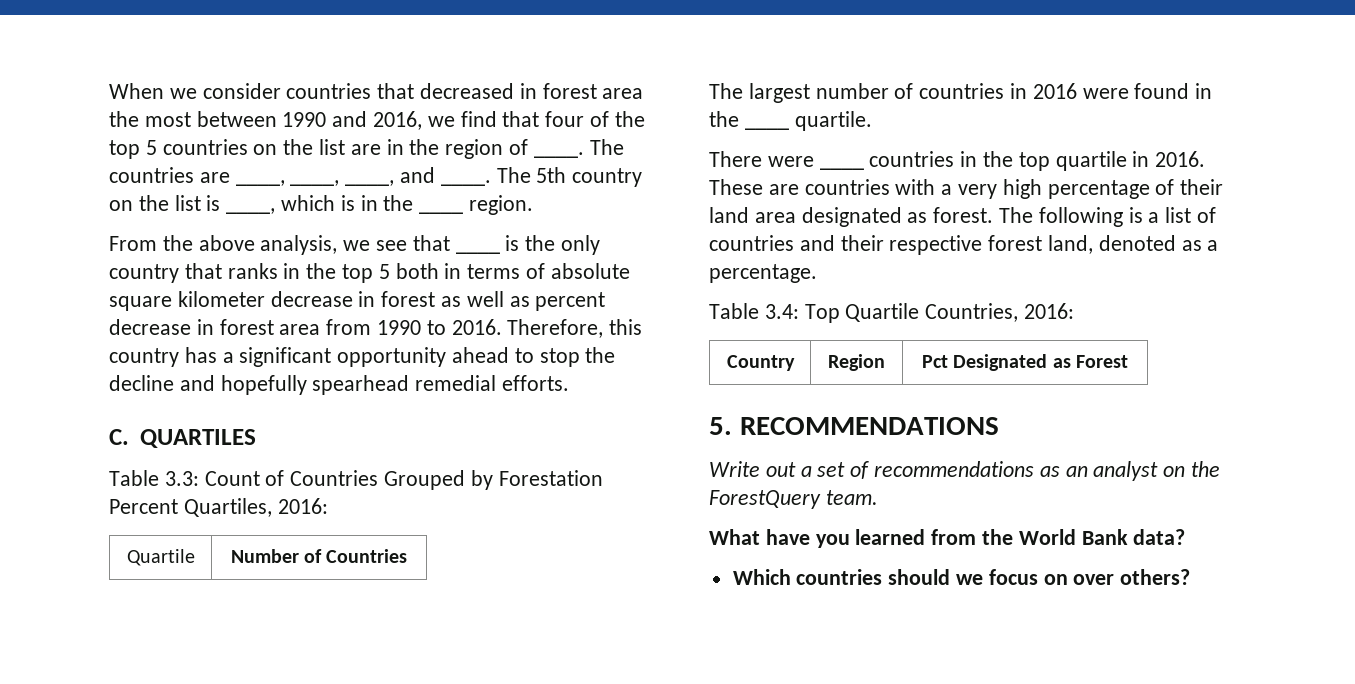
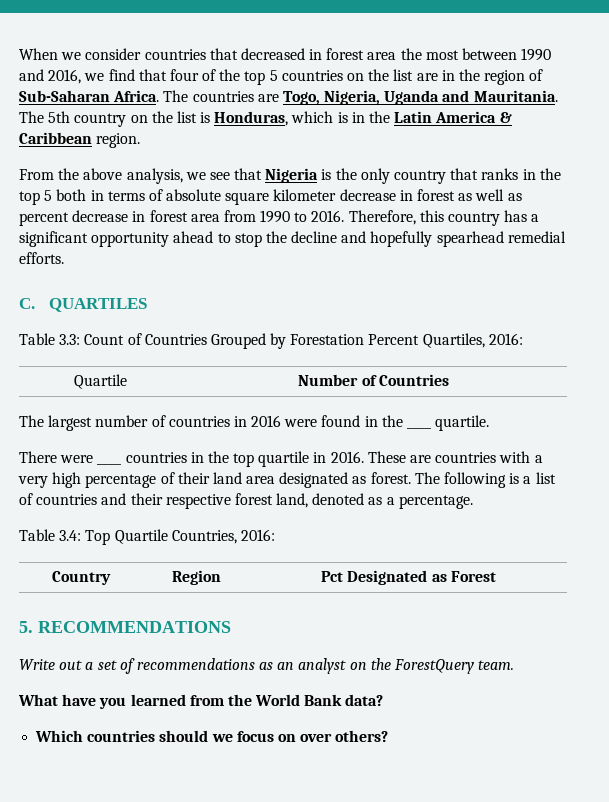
[533,152,584,158] ____. -> [19,90,160,102] Sub-Saharan Africa.
[235,167,491,186] ____, ____, ____, and ____. -> [282,90,558,105] Togo, Nigeria, Uganda and Mauritania.
[226,208,276,214] ____, -> [214,111,289,126] Honduras,
[419,211,464,214] ____ -> [394,111,512,123] [19,132,92,144] Latin America & Caribbean
[455,251,500,254] ____ -> [265,168,319,183] Nigeria

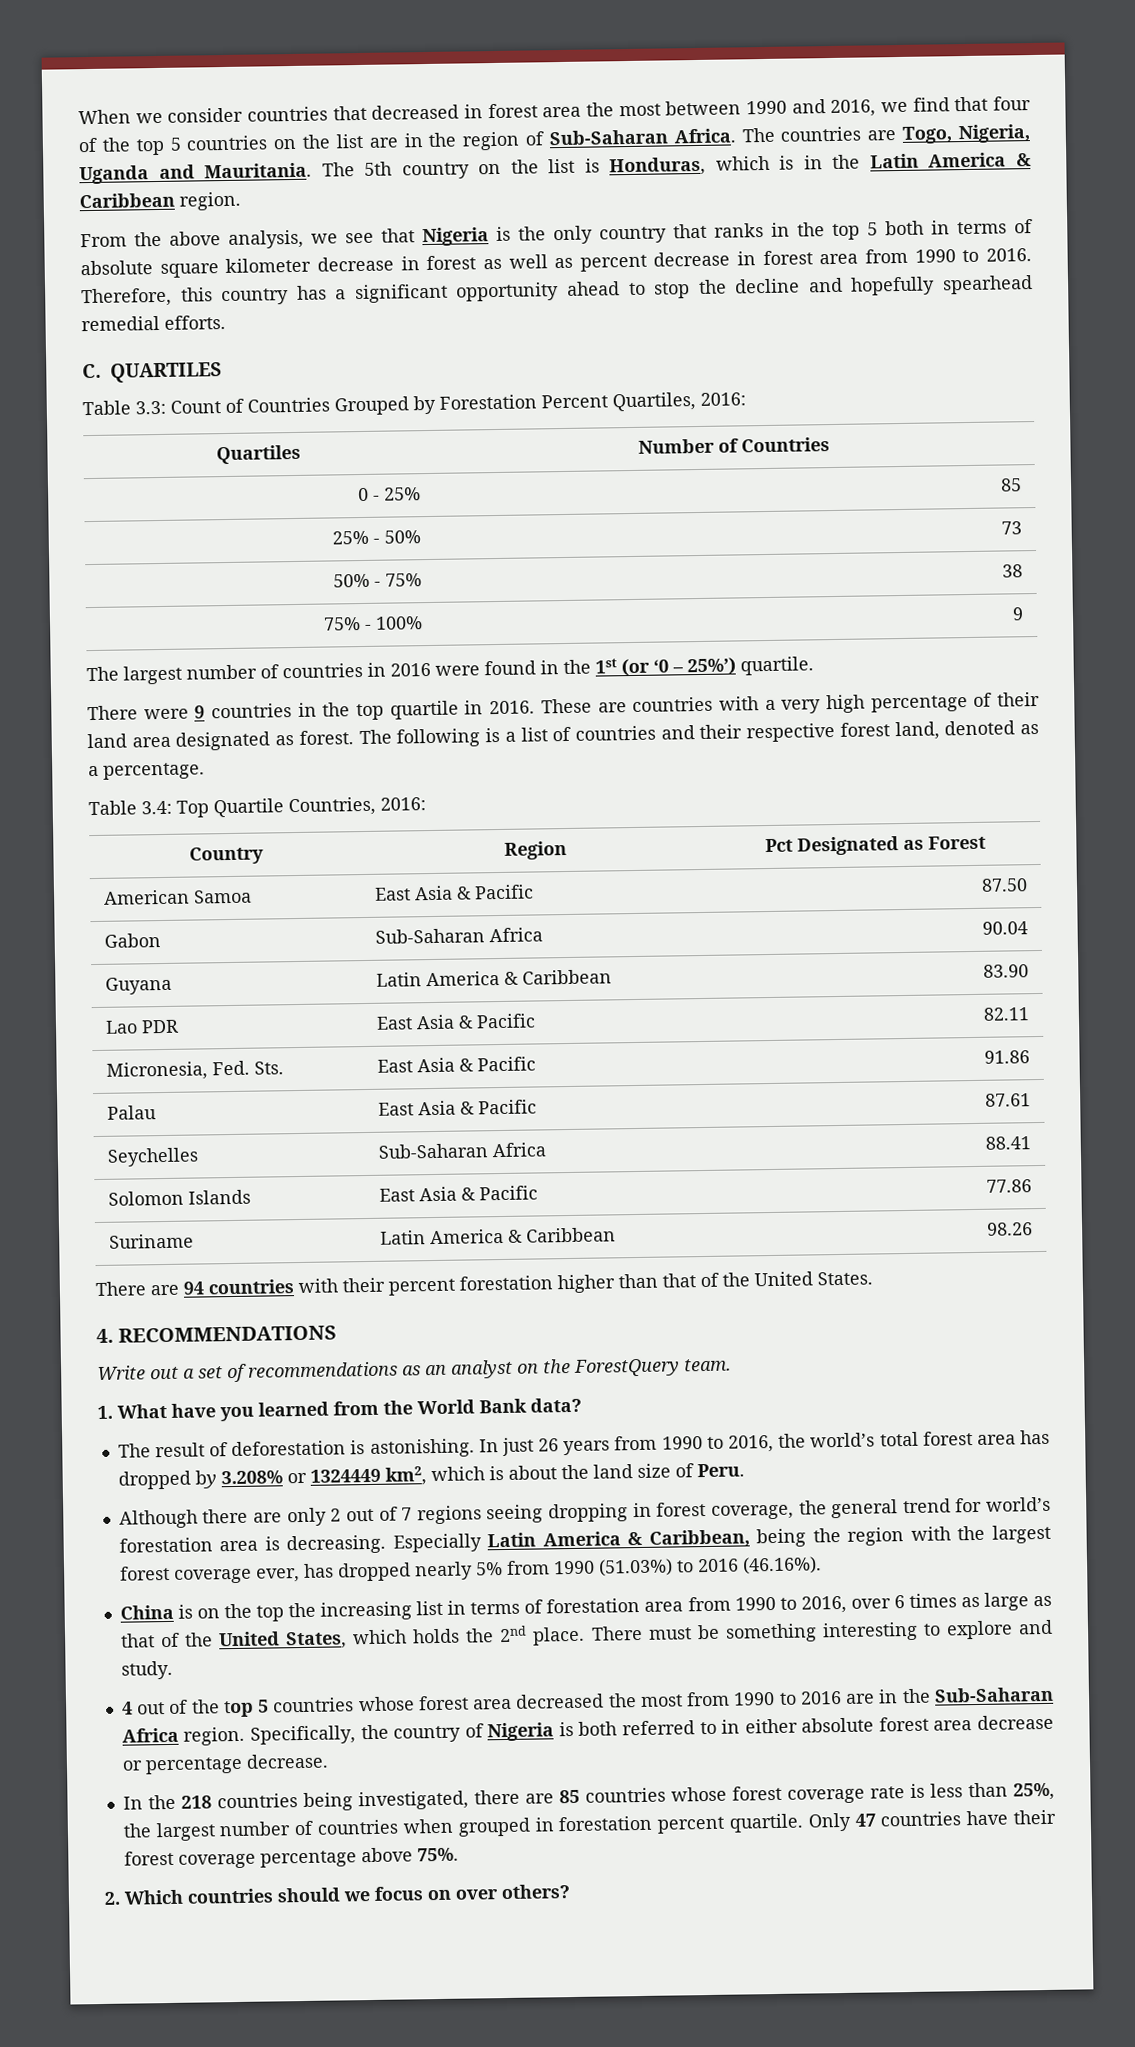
[73,374,127,389] Quartile -> [216,444,301,465] Quartiles
(449, 380) none -> [357,487,421,502] [999,478,1022,492] [331,530,421,545] [1000,521,1022,535] [332,573,422,588] [1001,564,1023,578] [322,616,423,631] [1011,607,1024,621] // 0 - 25% | 85 // 25% - 50% | 73 // 50% - 75% | 38 // 75% - 100% | 9
[407,427,432,429] ____ -> [595,657,736,677] 1st (or ‘0 – 25%’)
[97,463,122,465] ____ -> [194,705,206,719] 9
[19,621,33,633] // 5. -> [103,889,253,905] [374,884,535,901] [980,878,1028,892] [104,933,162,948] [375,927,544,944] [981,921,1028,935] [105,976,173,995] [376,969,613,987] [982,964,1029,978] [105,1019,180,1034] [376,1013,537,1030] [982,1007,1030,1021] [106,1060,285,1081] [377,1056,537,1073] [983,1050,1030,1064] [107,1105,158,1120] [378,1099,538,1116] [984,1093,1031,1107] [107,1147,200,1167] [378,1142,547,1159] [984,1136,1031,1150] [108,1189,252,1206] [379,1185,539,1202] [985,1179,1032,1193] [109,1233,195,1249] [380,1227,617,1245] [986,1222,1033,1236] [95,1271,873,1297] [96,1328,114,1344] // American Samoa | East Asia & Pacific | 87.50 // Gabon | Sub-Saharan Africa | 90.04 // Guyana | Latin America & Caribbean | 83.90 // Lao PDR | East Asia & Pacific | 82.11 // Micronesia, Fed. Sts. | East Asia & Pacific | 91.86 // Palau | East Asia & Pacific | 87.61 // Seychelles | Sub-Saharan Africa | 88.41 // Solomon Islands | East Asia & Pacific | 77.86 // Suriname | Latin America & Caribbean | 98.26 // There are 94 countries with their percent forestation higher than that of the United States. // 4.
(515, 665) none -> [97,1405,113,1420] 1.
(384, 700) none -> [117,1429,1051,1458] [117,1463,745,1490] [118,1496,1052,1529] [118,1524,1052,1555] [119,1556,822,1584] [119,1592,1052,1622] [120,1619,1054,1650] [120,1660,173,1680] [121,1686,1054,1718] [121,1714,1055,1746] [121,1753,329,1775] [122,1782,1055,1812] [122,1809,1057,1842] [123,1847,459,1869] [104,1891,121,1905] The result of deforestation is astonishing. In just 26 years from 1990 to 2016, the world’s total forest area has dropped by 3.208% or 1324449 km2, which is about the land size of Peru. // Although there are only 2 out of 7 regions seeing dropping in forest coverage, the general trend for world’s forestation area is decreasing. Especially Latin America & Caribbean, being the region with the largest forest coverage ever, has dropped nearly 5% from 1990 (51.03%) to 2016 (46.16%). // China is on the top the increasing list in terms of forestation area from 1990 to 2016, over 6 times as large as that of the United States, which holds the 2nd place. There must be something interesting to explore and study. // 4 out of the top 5 countries whose forest area decreased the most from 1990 to 2016 are in the Sub-Saharan Africa region. Specifically, the country of Nigeria is both referred to in either absolute forest area decrease or percentage decrease. // In the 218 countries being investigated, there are 85 countries whose forest coverage rate is less than 25%, the largest number of countries when grouped in forestation percent quartile. Only 47 countries have their forest coverage percentage above 75%. // 2.

